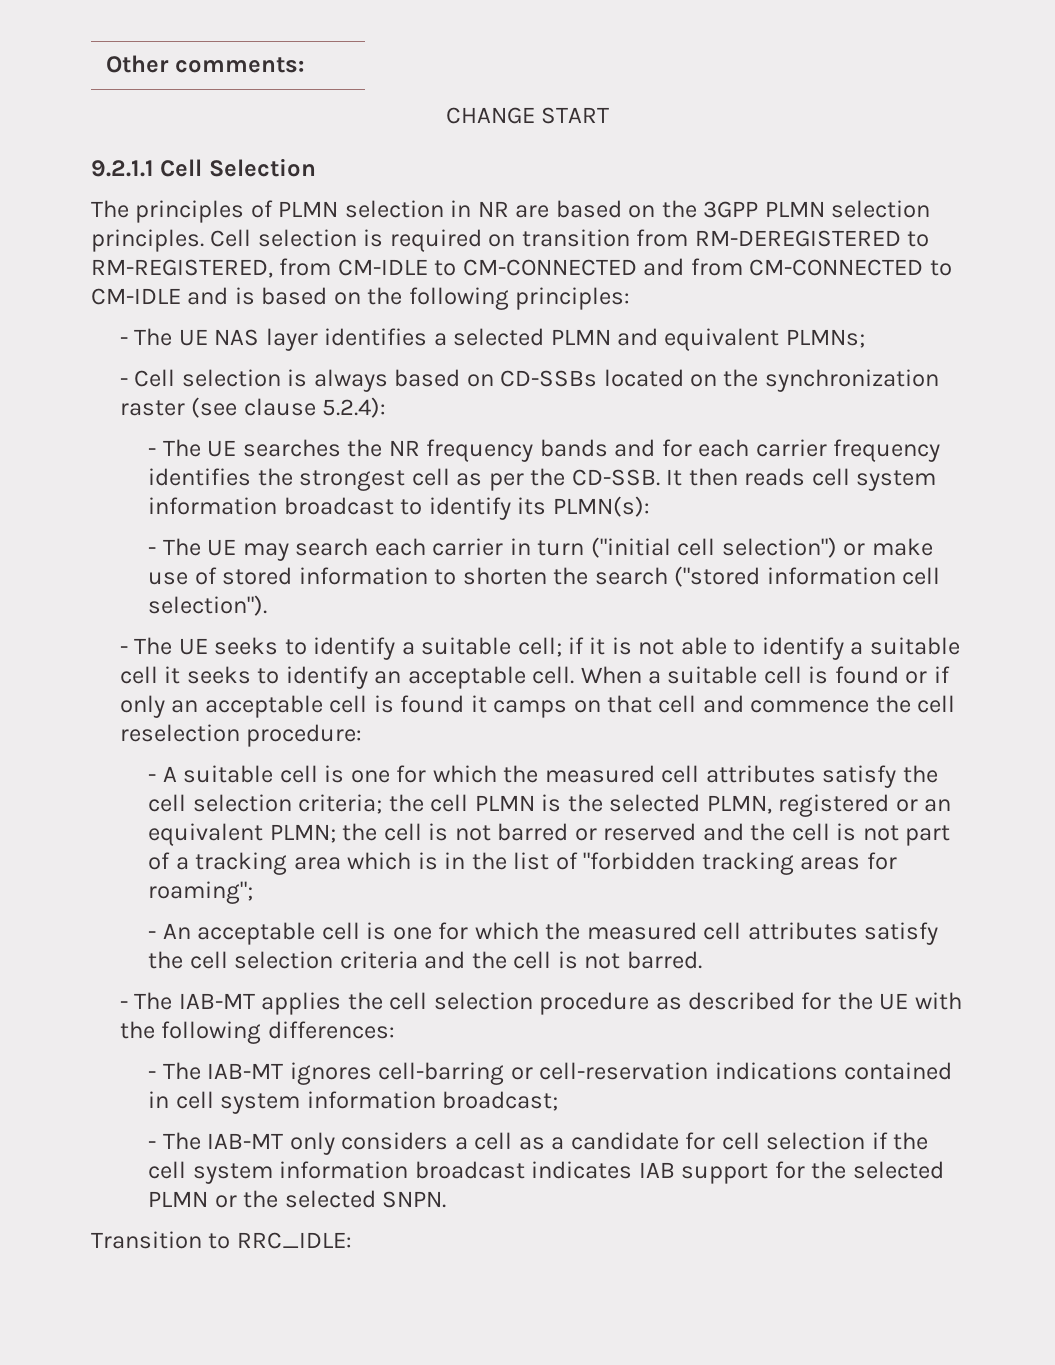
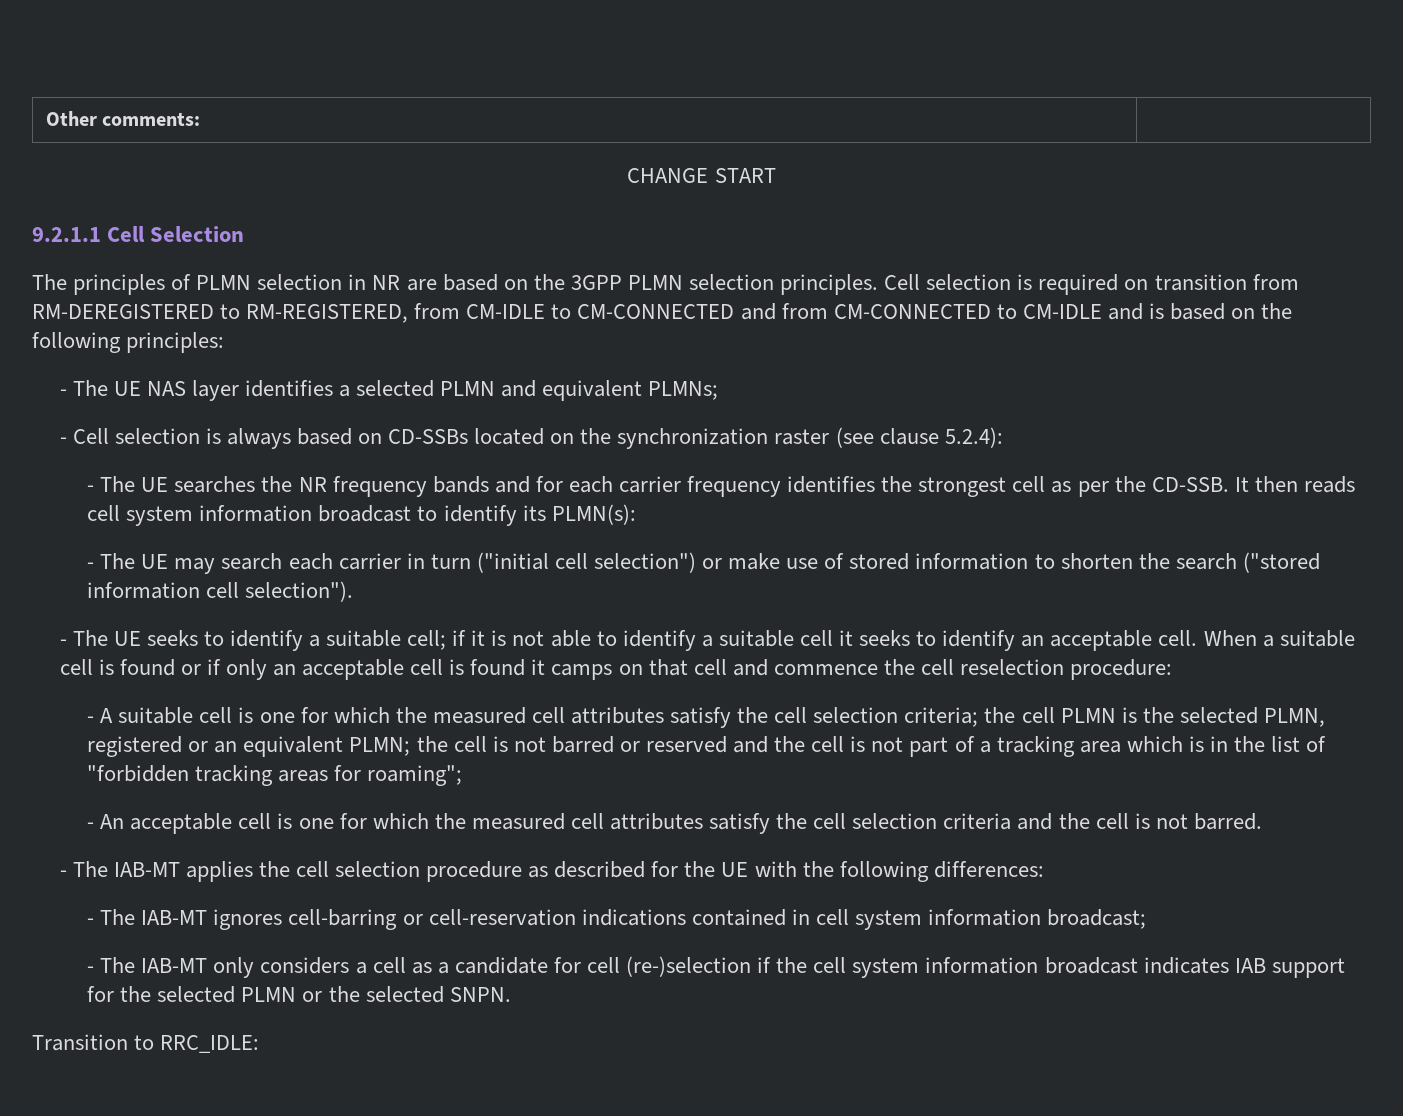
[766,1132,866,1150] selection -> [626,956,752,977] (re-)selection

